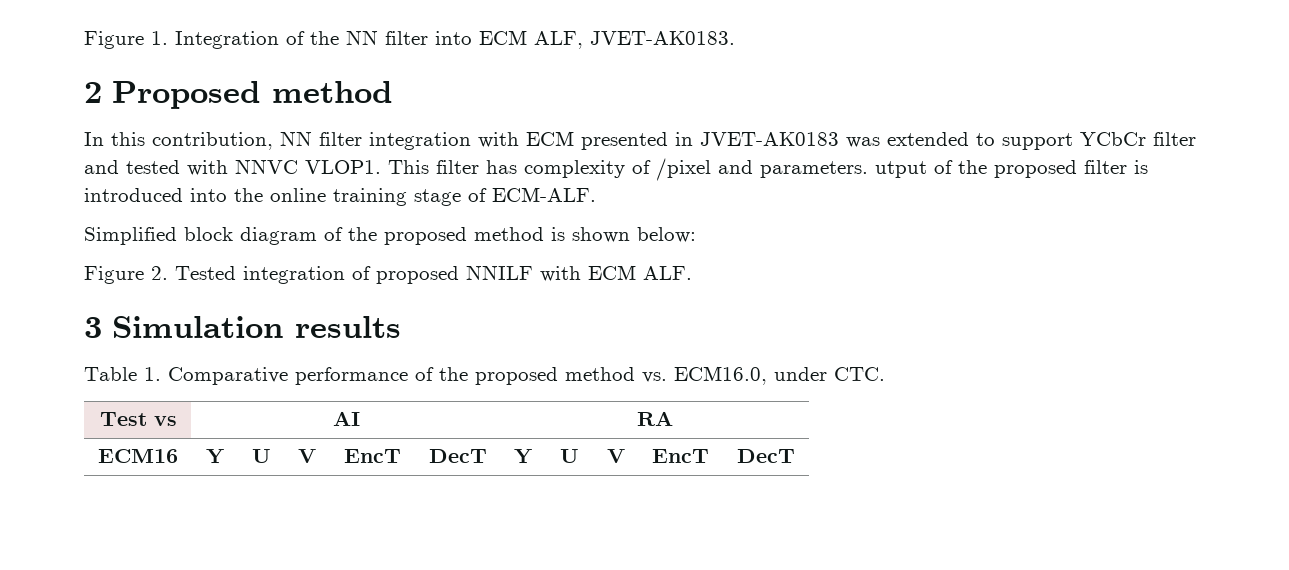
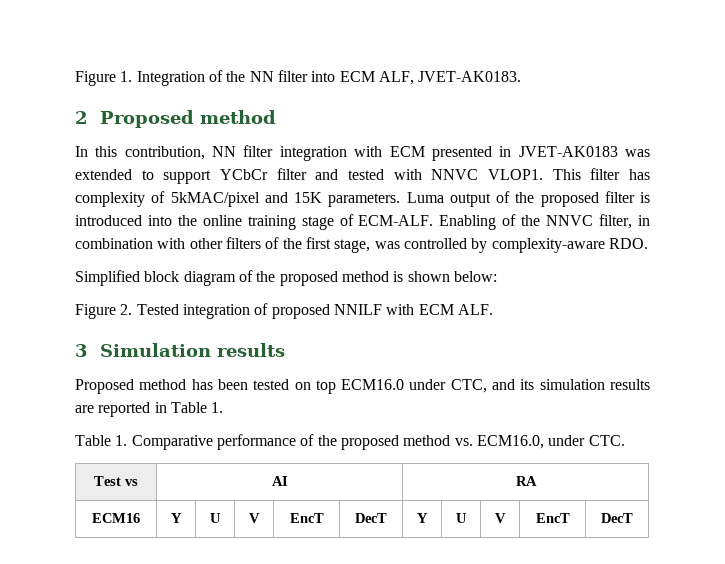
[656,158,927,181] /pixel and parameters. utput -> [170,192,491,207] 5kMAC/pixel and 15K parameters. Luma output
(596, 194) none -> [439,214,650,230] [75,237,648,253] Enabling of the NNVC filter, in combination with other filters of the first stage, was controlled by complexity-aware RDO.
(402, 327) none -> [75,379,651,394] [75,402,224,417] // Proposed method has been tested on top ECM16.0 under CTC, and its simulation results are reported in Table 1.

